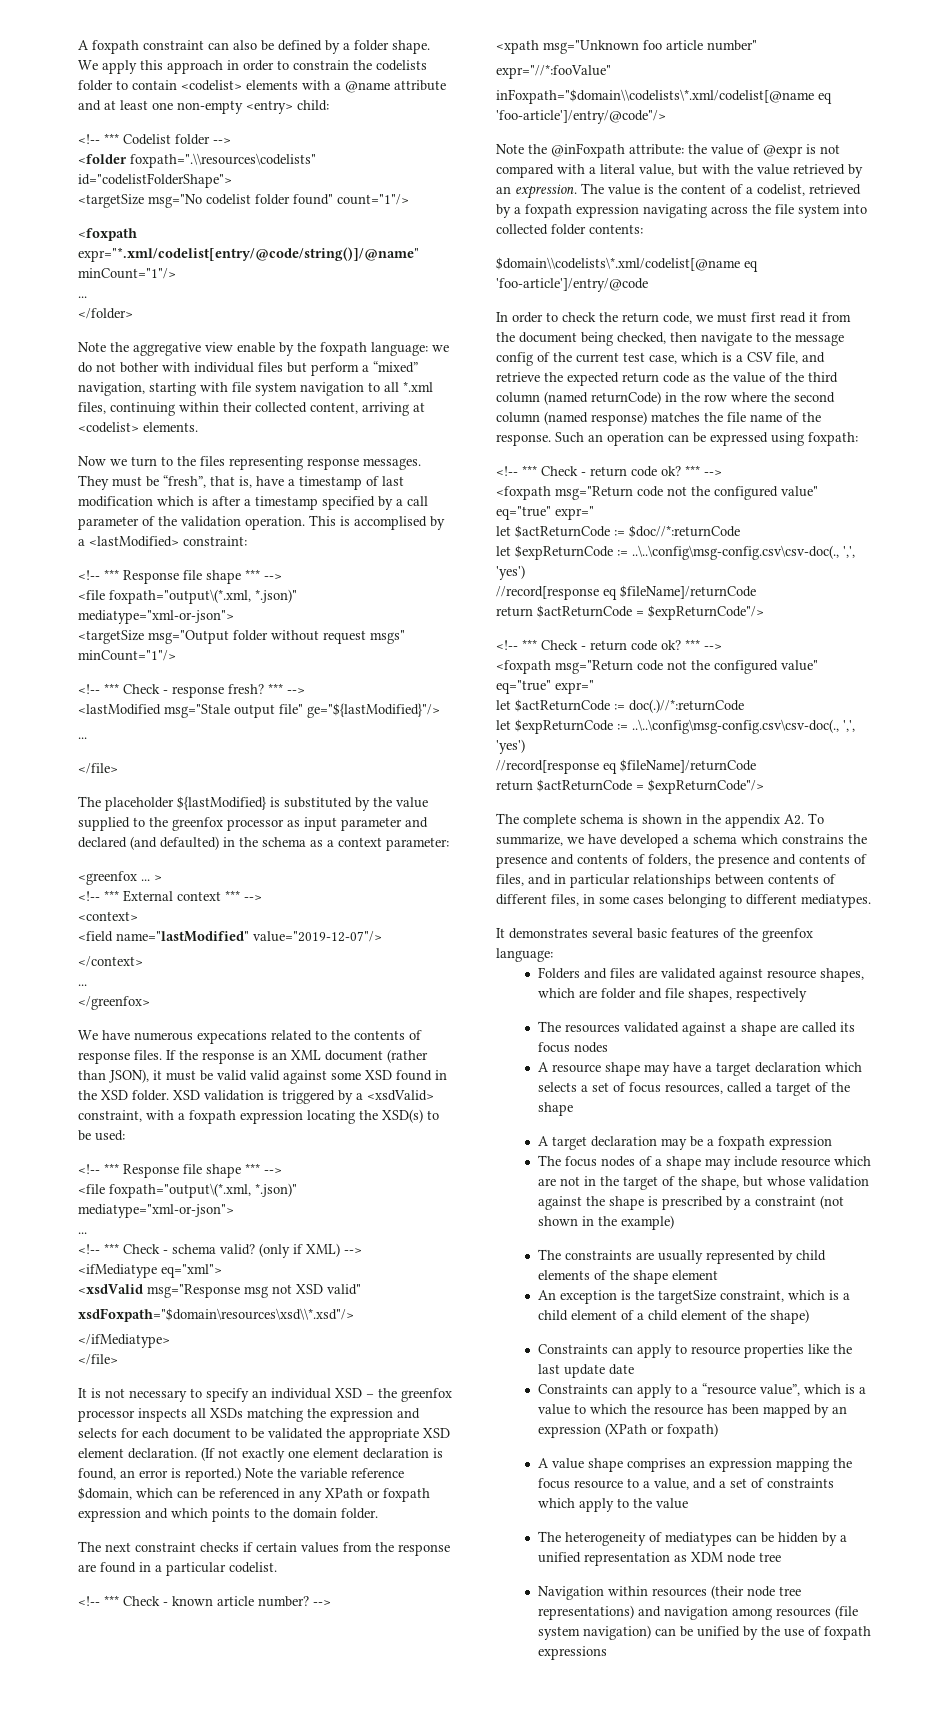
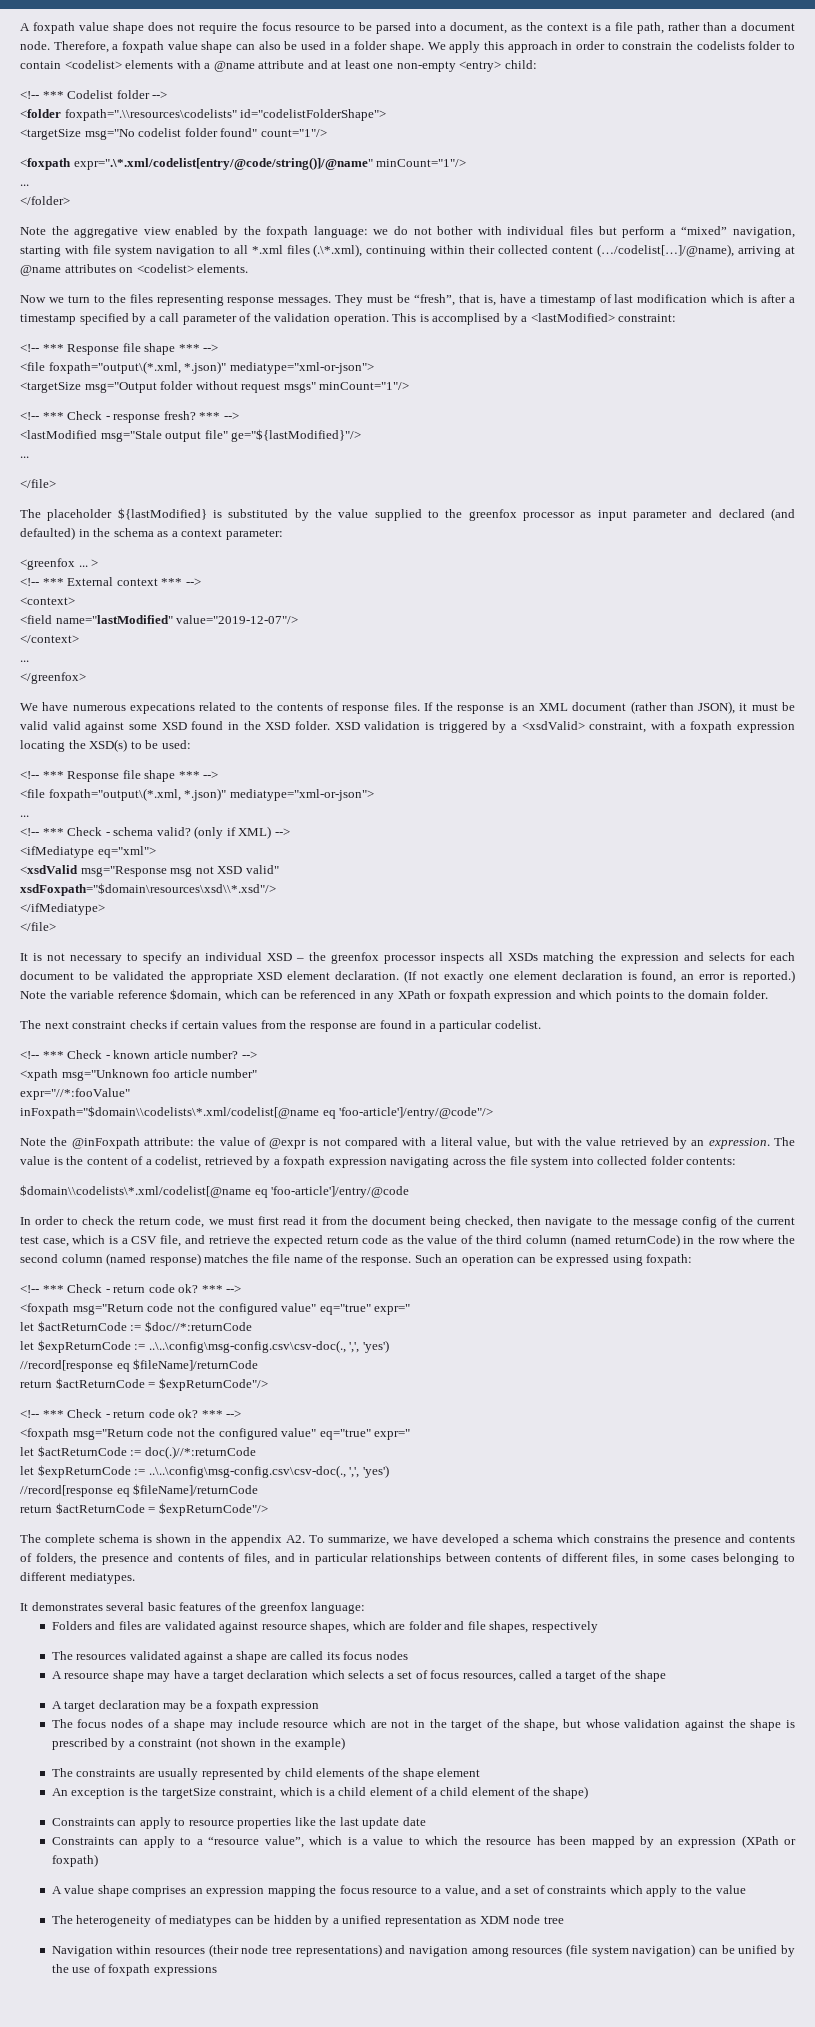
[143,40,204,50] constraint -> [78,22,795,34] [20,41,233,53] value shape does not require the focus resource to be parsed into a document, as the context is a file path, rather than a document node. Therefore, a foxpath value shape
[278,40,340,54] defined by -> [301,41,341,50] used in
[78,247,419,262] expr="*.xml/codelist[entry/@code/string()]/@name" -> [73,157,373,170] expr=".\*.xml/codelist[entry/@code/string()]/@name"
[237,342,275,353] enable -> [175,226,219,235] enabled
[78,402,106,414] files, -> [286,244,363,257] files (.\*.xml),
[310,402,425,416] content, arriving at -> [552,244,796,257] [20,264,134,276] content (…/codelist[…]/@name), arriving at @name attributes on

